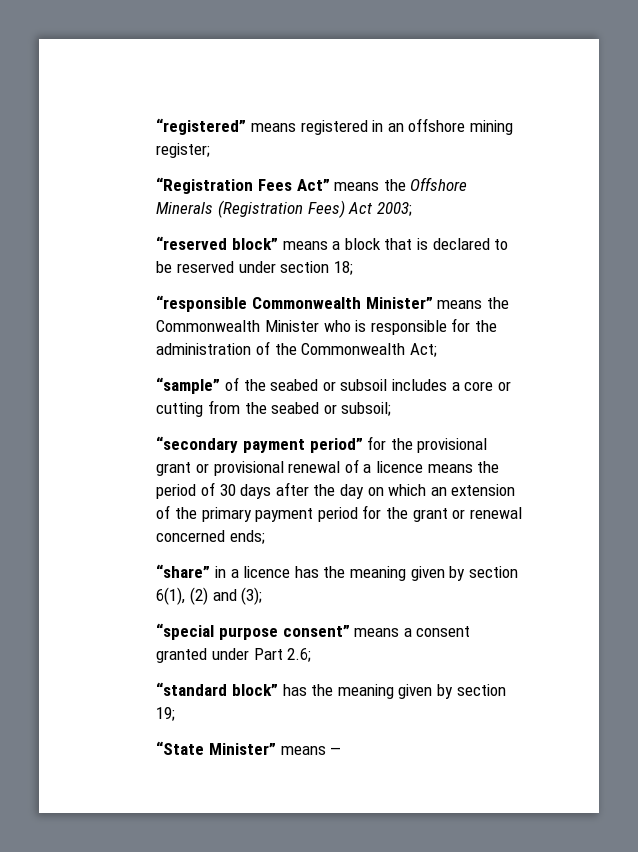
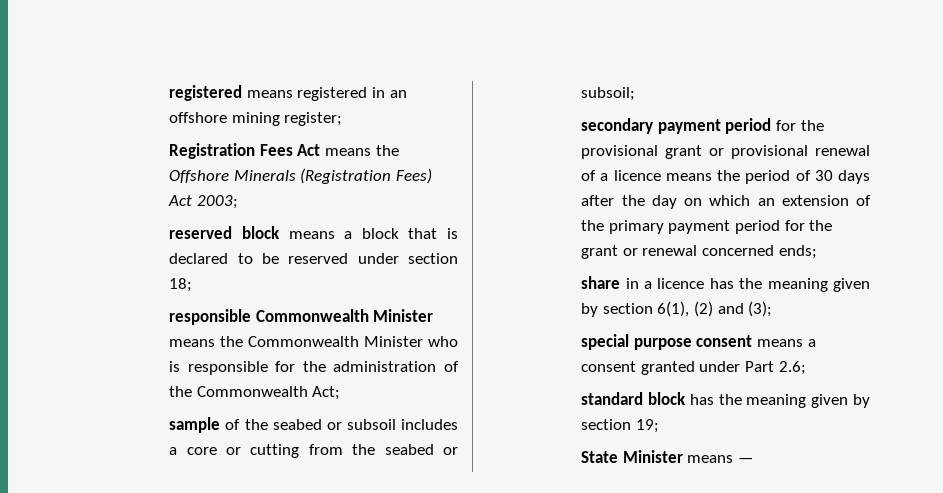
[156,118,247,135] “registered” -> [169,85,243,101] registered
[156,177,330,194] “Registration Fees Act” -> [169,143,321,159] Registration Fees Act
[156,236,278,250] “reserved block” -> [169,226,280,239] reserved block
[156,295,433,312] “responsible Commonwealth Minister” -> [169,309,434,325] responsible Commonwealth Minister
[156,377,221,394] “sample” -> [169,417,221,433] sample
[156,436,363,453] “secondary payment period” -> [581,118,772,134] secondary payment period
[156,564,211,578] “share” -> [581,276,621,289] share
[156,623,350,640] “special purpose consent” -> [581,334,753,350] special purpose consent
[156,682,278,696] “standard block” -> [581,392,687,405] standard block
[156,741,276,755] “State Minister” -> [581,450,683,463] State Minister

